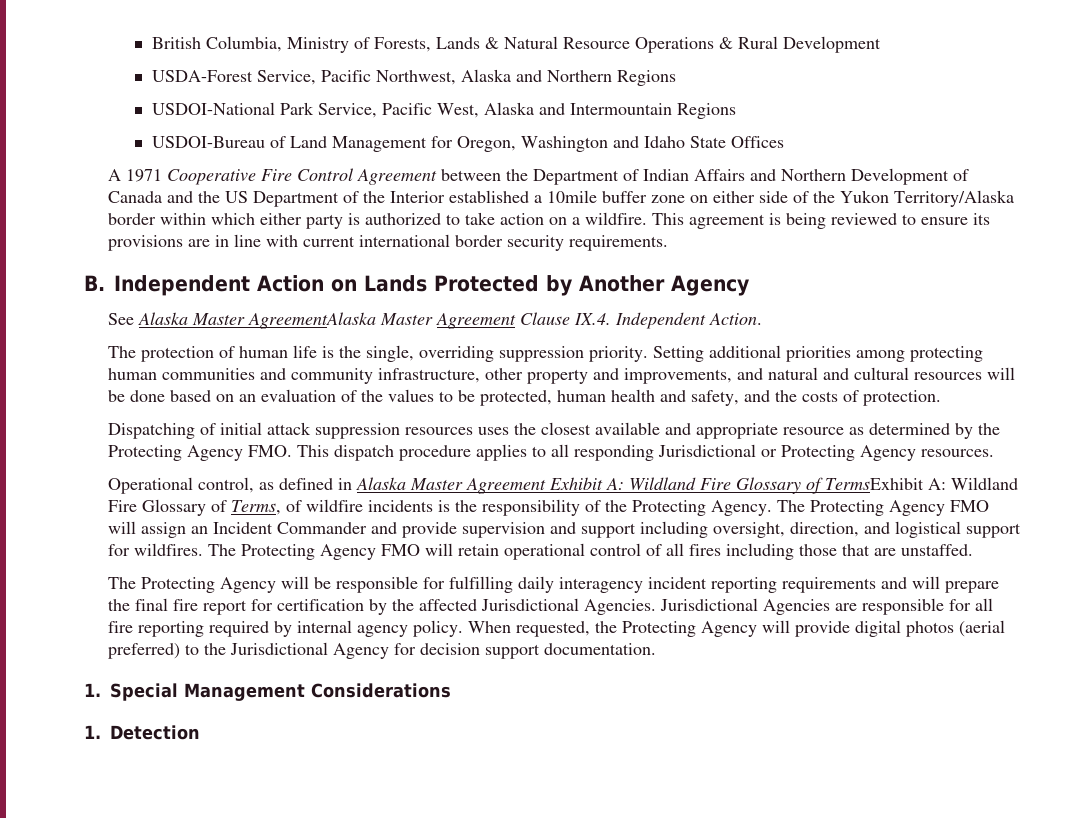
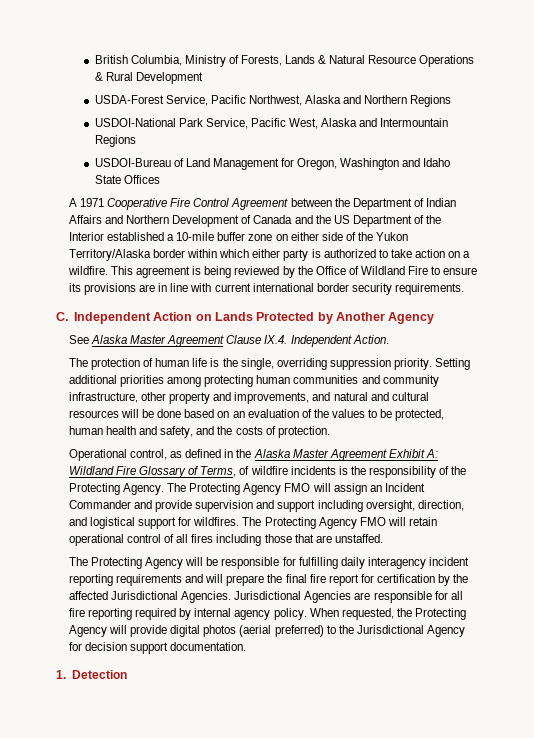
[546,190,597,203] 10mile -> [176,232,215,241] 10-mile
(897, 219) none -> [282,266,429,278] by the Office of Wildland Fire
[84,275,105,291] B. -> [56,312,68,321] C.
[247,312,433,329] AgreementAlaska Master -> (167, 339) none
[107,422,1000,439] [107,444,994,461] // Dispatching of initial attack suppression resources uses the closest available and appropriate resource as determined by the Protecting Agency FMO. This dispatch procedure applies to all responding Jurisdictional or Protecting Agency resources. -> (330, 432) none
(352, 484) none -> [236,449,252,458] the
[824,477,1018,490] [107,499,227,516] TermsExhibit A: Wildland Fire Glossary of -> (200, 470) none
[84,683,451,701] // 1. Special Management Considerations -> (247, 646) none

